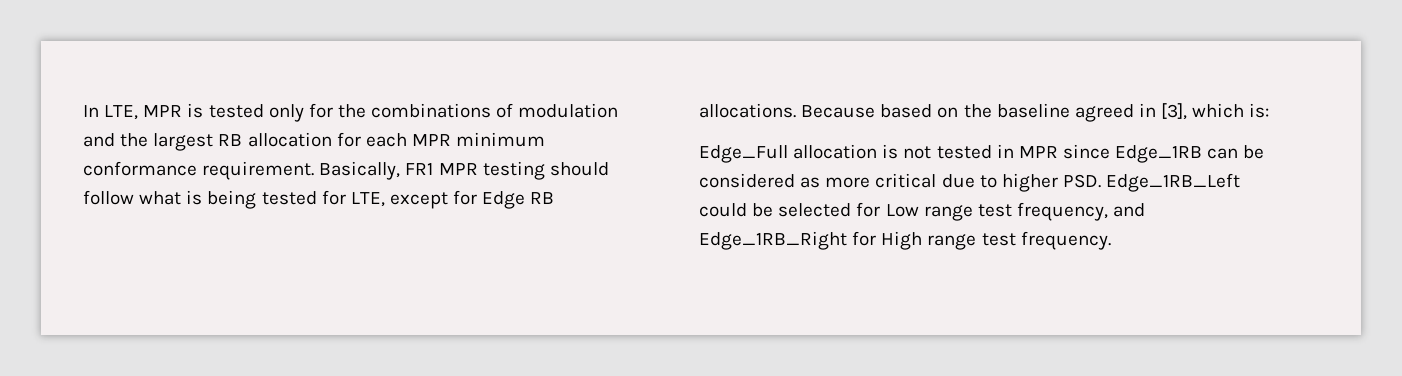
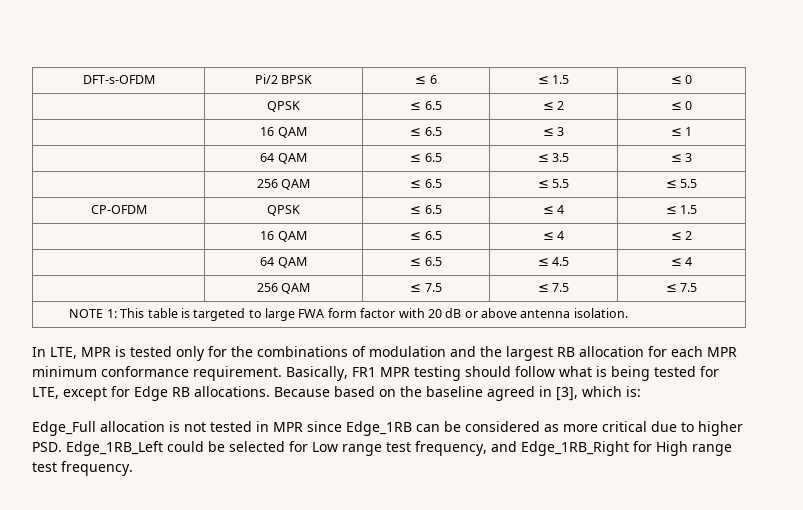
(83, 111) none -> [82,75,155,84] [254,74,313,84] [415,75,437,84] [537,75,570,84] [670,75,693,84] [267,101,300,112] [410,101,442,110] [542,101,565,110] [670,101,693,110] [260,127,307,138] [410,127,442,136] [542,127,565,136] [670,127,693,136] [260,153,307,164] [410,153,442,162] [537,153,570,162] [670,153,693,162] [256,179,311,190] [410,179,442,188] [537,179,570,188] [665,179,698,188] [90,205,147,214] [267,205,300,216] [410,205,442,214] [542,205,565,214] [665,205,698,214] [260,231,307,242] [410,231,442,240] [542,231,565,240] [670,231,693,240] [260,257,307,268] [410,257,442,266] [537,257,570,266] [670,257,693,266] [256,283,311,294] [410,283,442,292] [537,283,570,292] [665,283,698,292] [69,308,628,321] DFT-s-OFDM | Pi/2 BPSK | ≤ 6 | ≤ 1.5 | ≤ 0 // | QPSK | ≤ 6.5 | ≤ 2 | ≤ 0 // | 16 QAM | ≤ 6.5 | ≤ 3 | ≤ 1 // | 64 QAM | ≤ 6.5 | ≤ 3.5 | ≤ 3 // | 256 QAM | ≤ 6.5 | ≤ 5.5 | ≤ 5.5 // CP-OFDM | QPSK | ≤ 6.5 | ≤ 4 | ≤ 1.5 // | 16 QAM | ≤ 6.5 | ≤ 4 | ≤ 2 // | 64 QAM | ≤ 6.5 | ≤ 4.5 | ≤ 4 // | 256 QAM | ≤ 7.5 | ≤ 7.5 | ≤ 7.5 // NOTE 1: This table is targeted to large FWA form factor with 20 dB or above antenna isolation. //

